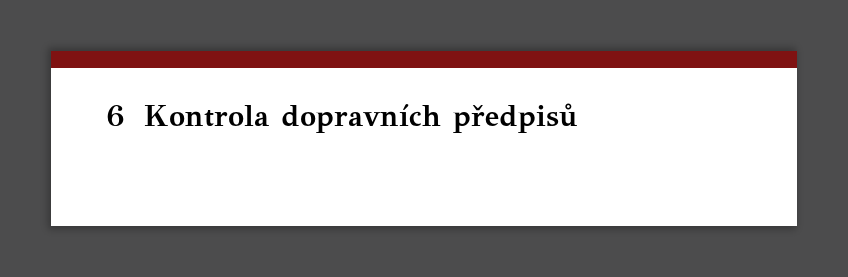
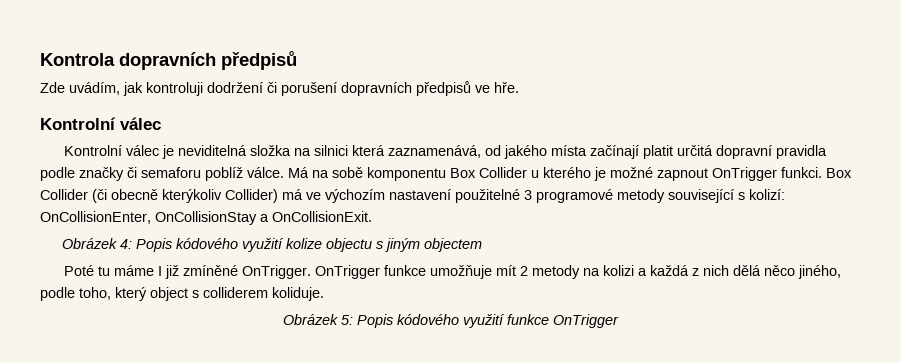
[106,105,125,127] 6 -> (40, 59) none
(578, 118) none -> [40,81,519,96] [40,117,161,130] [64,145,828,159] [40,167,852,181] [40,189,785,203] [40,211,372,225] [62,238,483,252] [64,265,842,279] [40,287,324,301] [283,314,619,328] // Zde uvádím, jak kontroluji dodržení či porušení dopravních předpisů ve hře. // Kontrolní válec // Kontrolní válec je neviditelná složka na silnici která zaznamenává, od jakého místa začínají platit určitá dopravní pravidla podle značky či semaforu poblíž válce. Má na sobě komponentu Box Collider u kterého je možné zapnout OnTrigger funkci. Box Collider (či obecně kterýkoliv Collider) má ve výchozím nastavení použitelné 3 programové metody související s kolizí: OnCollisionEnter, OnCollisionStay a OnCollisionExit. // Obrázek 4: Popis kódového využití kolize objectu s jiným objectem // Poté tu máme I již zmíněné OnTrigger. OnTrigger funkce umožňuje mít 2 metody na kolizi a každá z nich dělá něco jiného, podle toho, který object s colliderem koliduje. // Obrázek 5: Popis kódového využití funkce OnTrigger

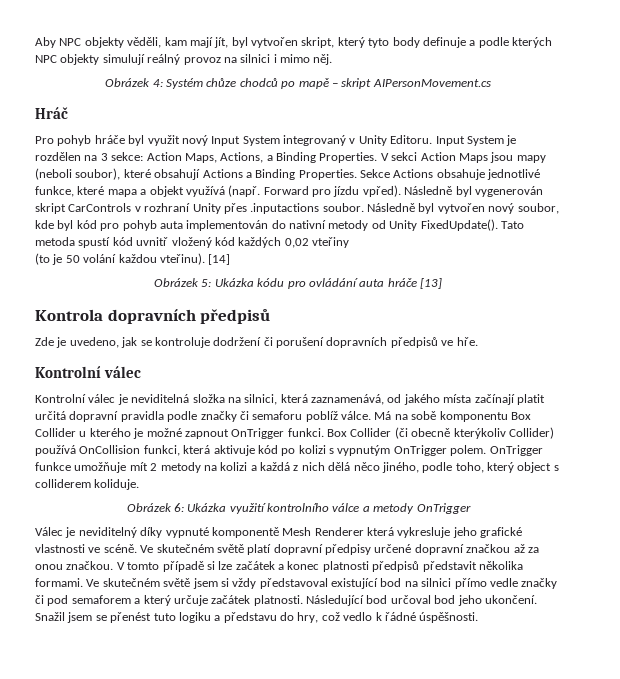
(40, 59) none -> [35,37,552,48] [35,54,333,65] [105,78,491,89] [35,107,68,119] [35,135,517,146] [35,152,546,163] [35,168,541,180] [35,185,543,197] [35,203,559,214] [35,219,524,231] [35,237,349,248] [35,253,231,265] [154,278,442,289] Aby NPC objekty věděli, kam mají jít, byl vytvořen skript, který tyto body definuje a podle kterých NPC objekty simulují reálný provoz na silnici i mimo něj. // Obrázek 4: Systém chůze chodců po mapě – skript AIPersonMovement.cs // Hráč // Pro pohyb hráče byl využit nový Input System integrovaný v Unity Editoru. Input System je rozdělen na 3 sekce: Action Maps, Actions, a Binding Properties. V sekci Action Maps jsou mapy (neboli soubor), které obsahují Actions a Binding Properties. Sekce Actions obsahuje jednotlivé funkce, které mapa a objekt využívá (např. Forward pro jízdu vpřed). Následně byl vygenerován skript CarControls v rozhraní Unity přes .inputactions soubor. Následně byl vytvořen nový soubor, kde byl kód pro pohyb auta implementován do nativní metody od Unity FixedUpdate(). Tato metoda spustí kód uvnitř vložený kód každých 0,02 vteřiny // (to je 50 volání každou vteřinu). [14] // Obrázek 5: Ukázka kódu pro ovládání auta hráče [13] //
[69,82,203,96] uvádím, jak kontroluji -> [56,337,210,348] je uvedeno, jak se kontroluje
[314,145,349,156] silnici -> [244,394,278,405] silnici,
[282,189,785,203] [40,211,372,225] [62,238,483,252] [64,265,312,279] má ve výchozím nastavení použitelné 3 programové metody související s kolizí: OnCollisionEnter, OnCollisionStay a OnCollisionExit. // Obrázek 4: Popis kódového využití kolize objectu s jiným objectem // Poté tu máme I již zmíněné OnTrigger. -> [35,445,487,456] používá OnCollision funkci, která aktivuje kód po kolizi s vypnutým OnTrigger polem.
[341,314,619,328] 5: Popis kódového využití funkce OnTrigger -> [173,503,471,514] [35,527,523,538] [35,544,539,555] [35,561,523,572] [35,578,558,589] [35,595,537,606] [35,612,479,623] 6: Ukázka využití kontrolního válce a metody OnTrigger // Válec je neviditelný díky vypnuté komponentě Mesh Renderer která vykresluje jeho grafické vlastnosti ve scéně. Ve skutečném světě platí dopravní předpisy určené dopravní značkou až za onou značkou. V tomto případě si lze začátek a konec platnosti předpisů představit několika formami. Ve skutečném světě jsem si vždy představoval existující bod na silnici přímo vedle značky či pod semaforem a který určuje začátek platnosti. Následující bod určoval bod jeho ukončení. Snažil jsem se přenést tuto logiku a představu do hry, což vedlo k řádné úspěšnosti.

